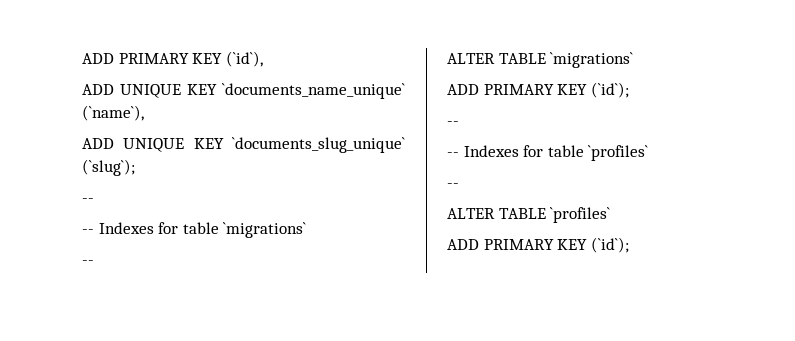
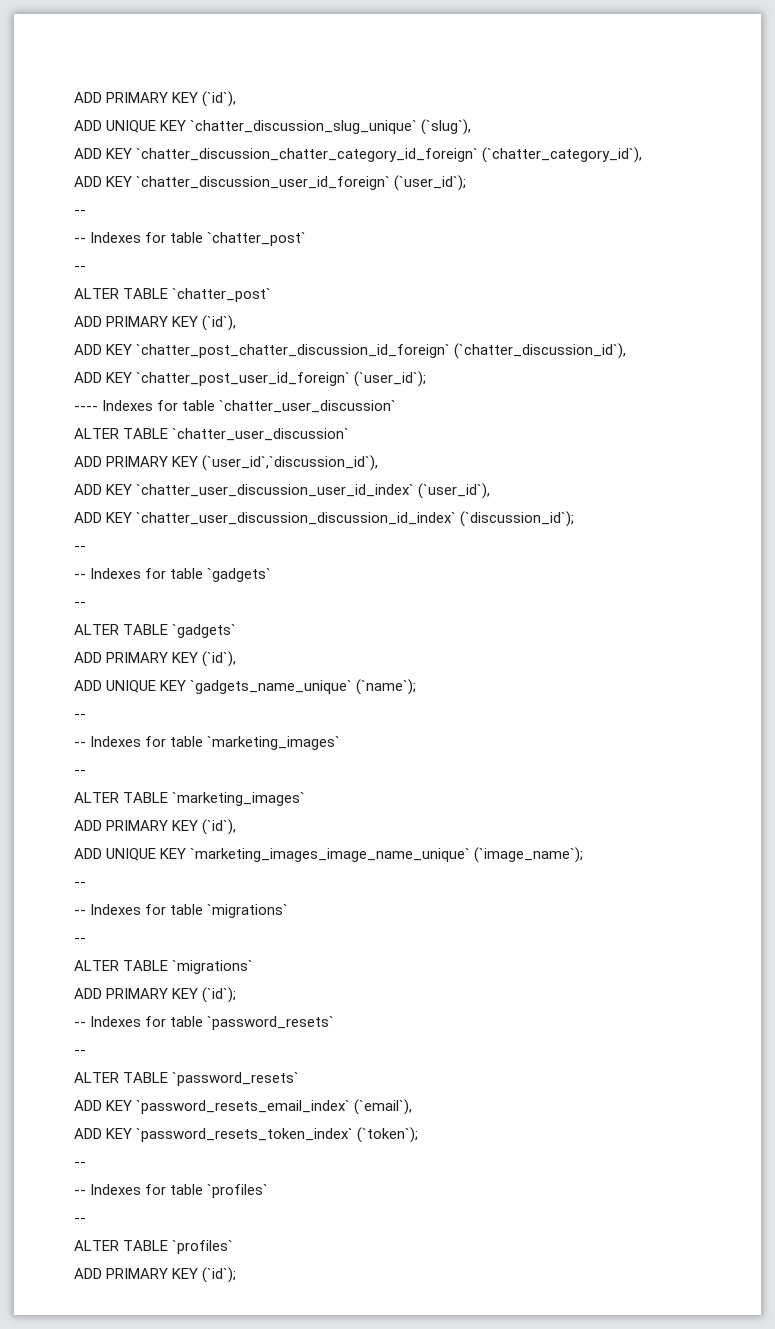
[82,51,263,67] [82,83,405,99] [82,105,144,121] [82,137,405,153] [82,159,135,176] ADD PRIMARY KEY (`id`), // ADD UNIQUE KEY `documents_name_unique` (`name`), // ADD UNIQUE KEY `documents_slug_unique` (`slug`); -> [74,91,237,107] [74,119,472,135] [74,147,643,163] [74,175,467,191] [74,210,86,215] [74,232,307,246] [74,266,86,271] [74,288,272,302] [74,315,237,331] [74,343,627,359] [74,371,427,387] [74,400,397,413] [74,428,350,441] [74,455,379,471] [74,483,491,499] [74,511,575,527] [74,546,86,551] [74,568,272,582] [74,602,86,607] [74,624,237,638] [74,651,237,667] [74,679,417,695] [74,714,86,719] [74,736,341,750] [74,770,86,775] [74,792,306,806] [74,819,237,835] [74,847,584,863] ADD PRIMARY KEY (`id`), // ADD UNIQUE KEY `chatter_discussion_slug_unique` (`slug`), // ADD KEY `chatter_discussion_chatter_category_id_foreign` (`chatter_category_id`), // ADD KEY `chatter_discussion_user_id_foreign` (`user_id`); // -- // -- Indexes for table `chatter_post` // -- // ALTER TABLE `chatter_post` // ADD PRIMARY KEY (`id`), // ADD KEY `chatter_post_chatter_discussion_id_foreign` (`chatter_discussion_id`), // ADD KEY `chatter_post_user_id_foreign` (`user_id`); // ---- Indexes for table `chatter_user_discussion` // ALTER TABLE `chatter_user_discussion` // ADD PRIMARY KEY (`user_id`,`discussion_id`), // ADD KEY `chatter_user_discussion_user_id_index` (`user_id`), // ADD KEY `chatter_user_discussion_discussion_id_index` (`discussion_id`); // -- // -- Indexes for table `gadgets` // -- // ALTER TABLE `gadgets` // ADD PRIMARY KEY (`id`), // ADD UNIQUE KEY `gadgets_name_unique` (`name`); // -- // -- Indexes for table `marketing_images` // -- // ALTER TABLE `marketing_images` // ADD PRIMARY KEY (`id`), // ADD UNIQUE KEY `marketing_images_image_name_unique` (`image_name`);
(629, 90) none -> [74,1016,335,1030] [74,1050,86,1055] [74,1072,300,1086] [74,1099,413,1115] [74,1127,419,1143] // -- Indexes for table `password_resets` // -- // ALTER TABLE `password_resets` // ADD KEY `password_resets_email_index` (`email`), // ADD KEY `password_resets_token_index` (`token`);

